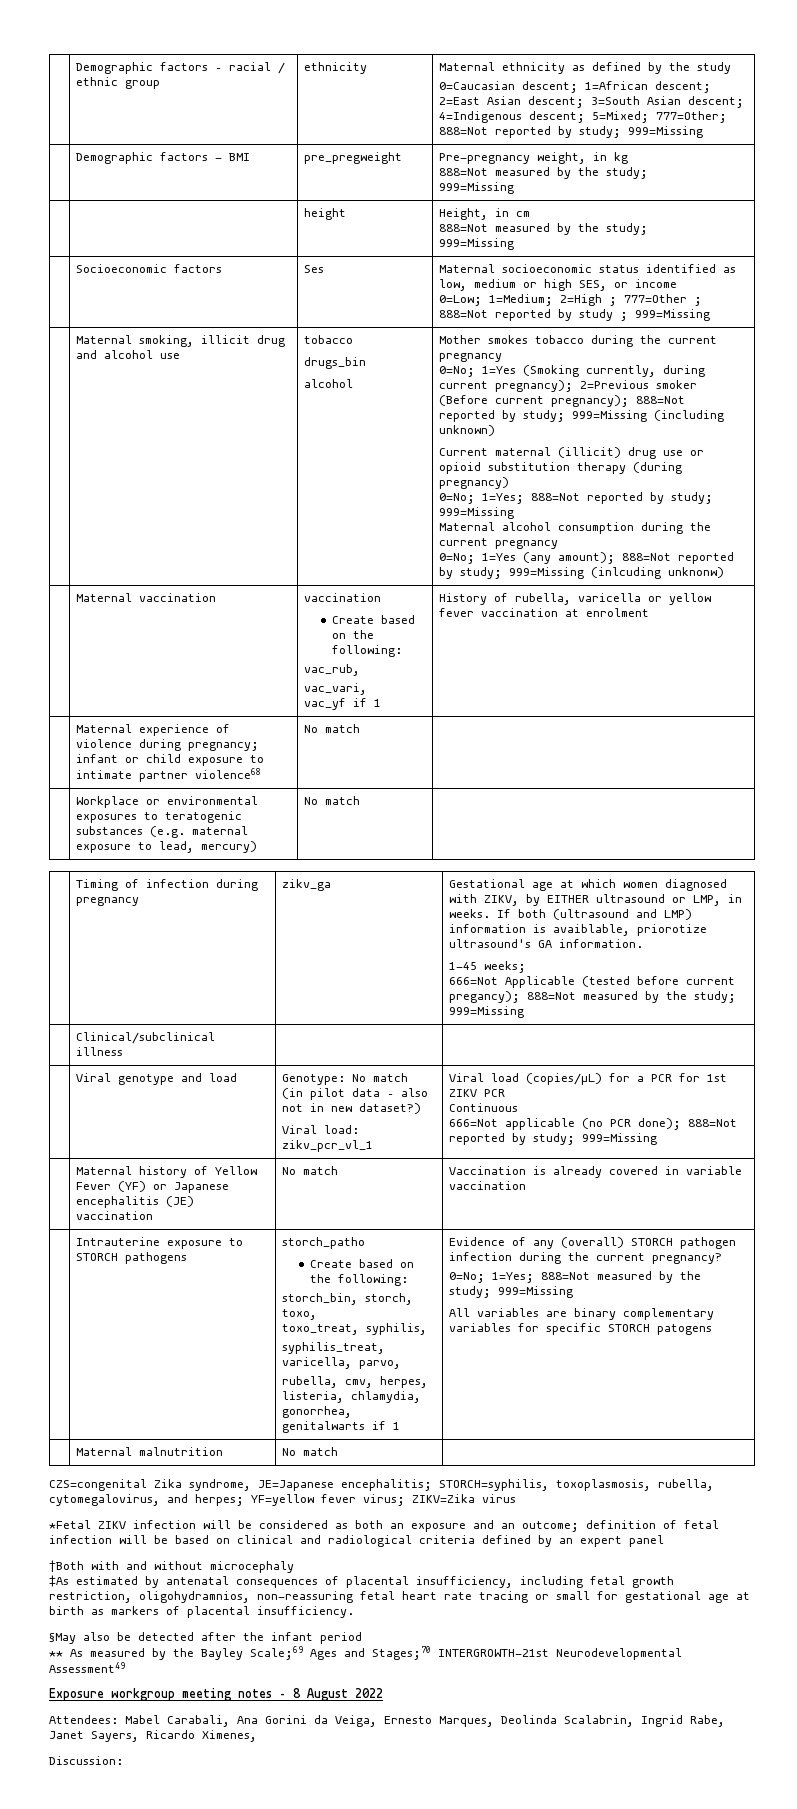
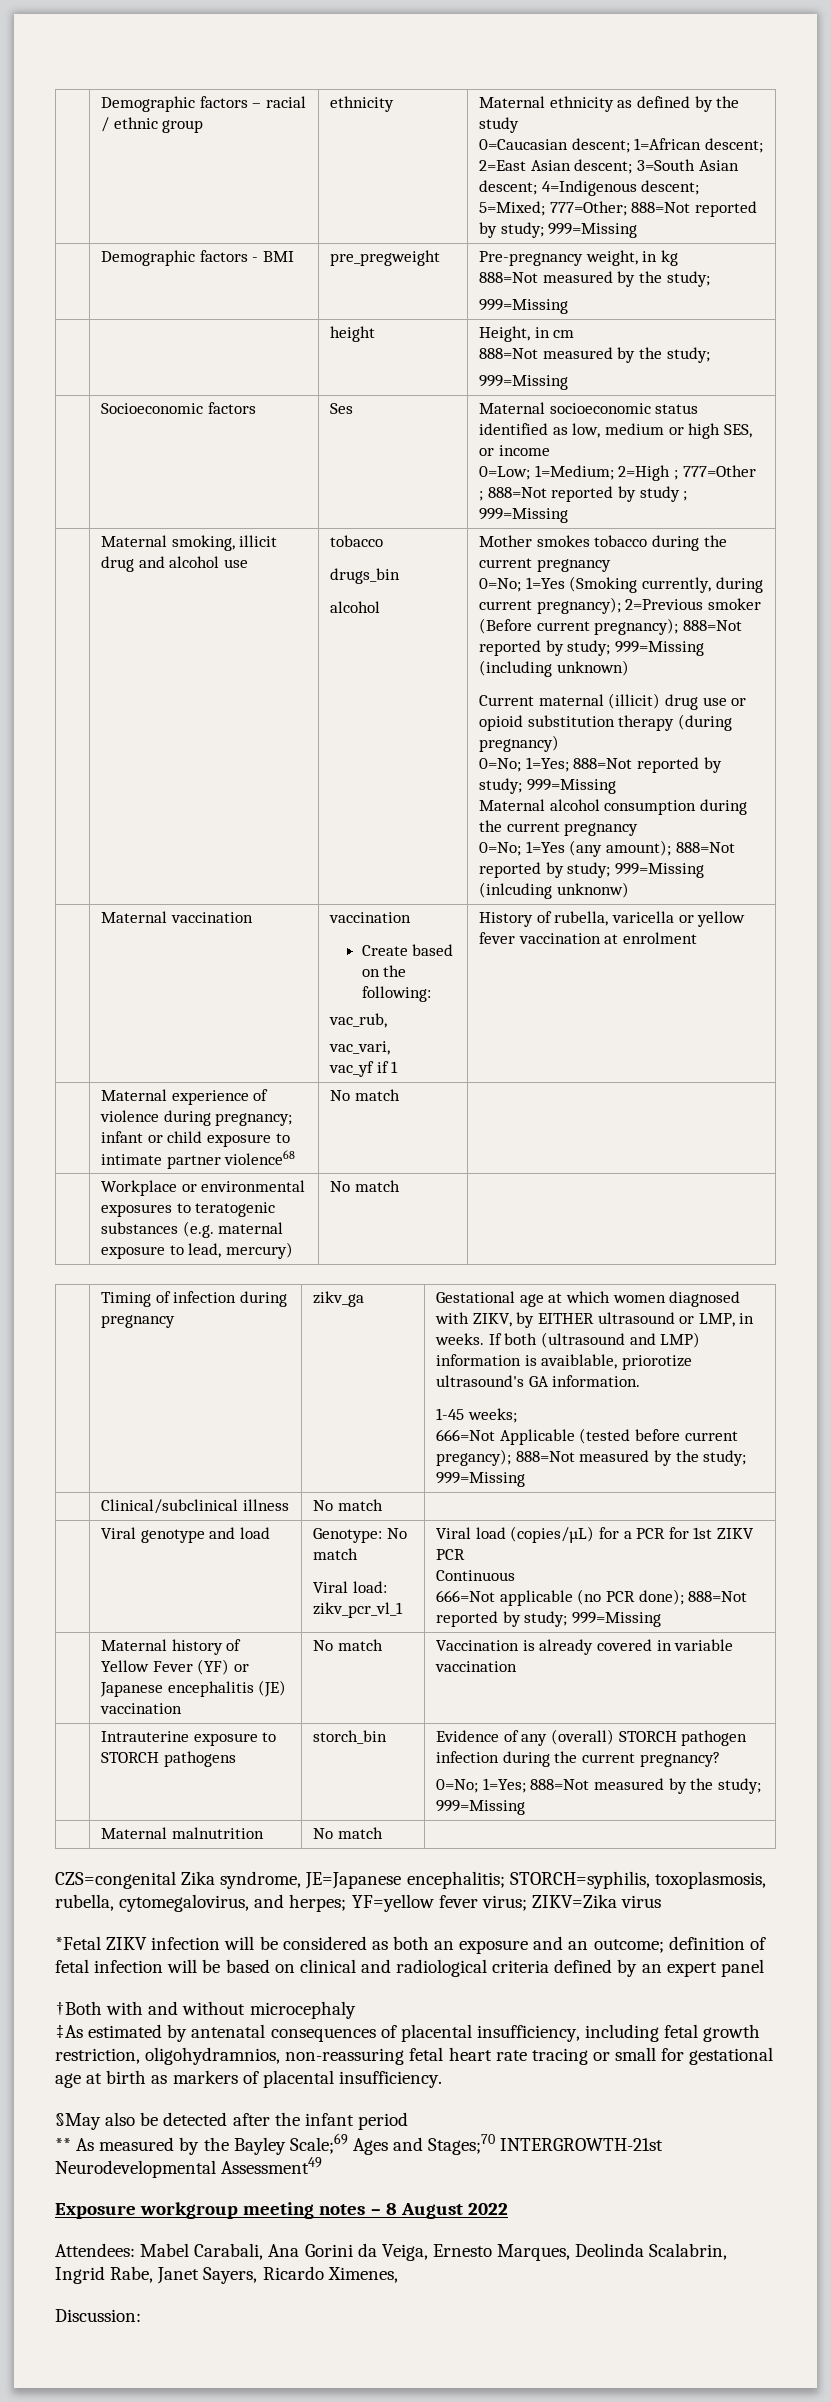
(124, 1051) none -> [313,1499,383,1511] No match
[282,1088,429,1100] [282,1103,422,1114] (in pilot data – also not in new dataset?) -> (359, 1554) none
[282,1237,366,1249] [310,1259,415,1268] [310,1274,409,1286] [282,1293,414,1305] [282,1309,318,1320] [282,1323,428,1335] [282,1342,386,1354] [282,1357,402,1369] [282,1376,429,1388] [282,1391,422,1403] [282,1406,353,1418] [282,1421,401,1433] storch_patho // Create based on the following: // storch_bin, storch, toxo, // toxo_treat, syphilis, // syphilis_treat, varicella, parvo, // rubella, cmv, herpes, listeria, chlamydia, gonorrhea, genitalwarts if 1 -> [313,1730,388,1744] storch_bin
[449,1308,715,1320] [449,1323,713,1335] // All variables are binary complementary variables for specific STORCH patogens -> (526, 1807) none

